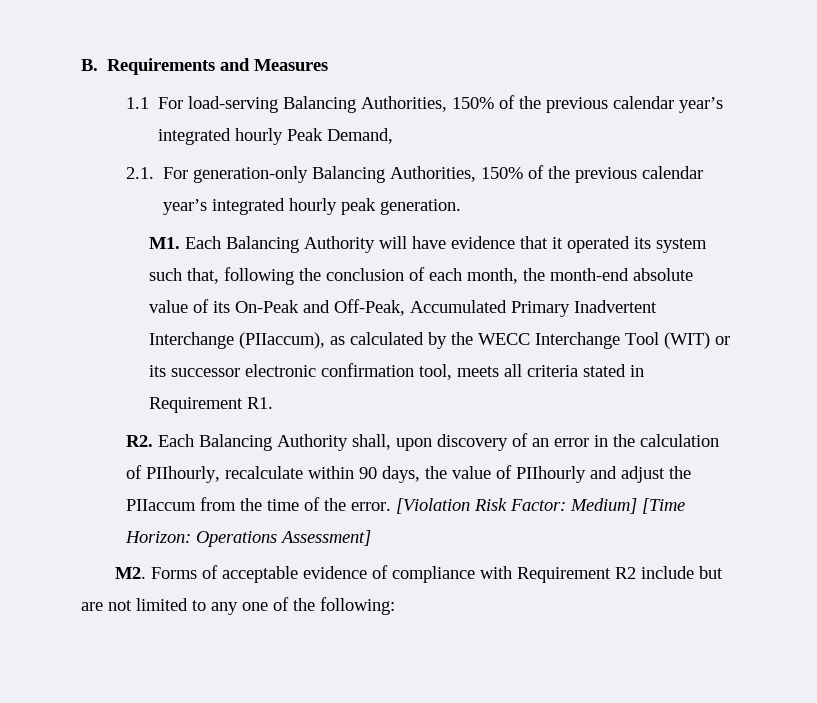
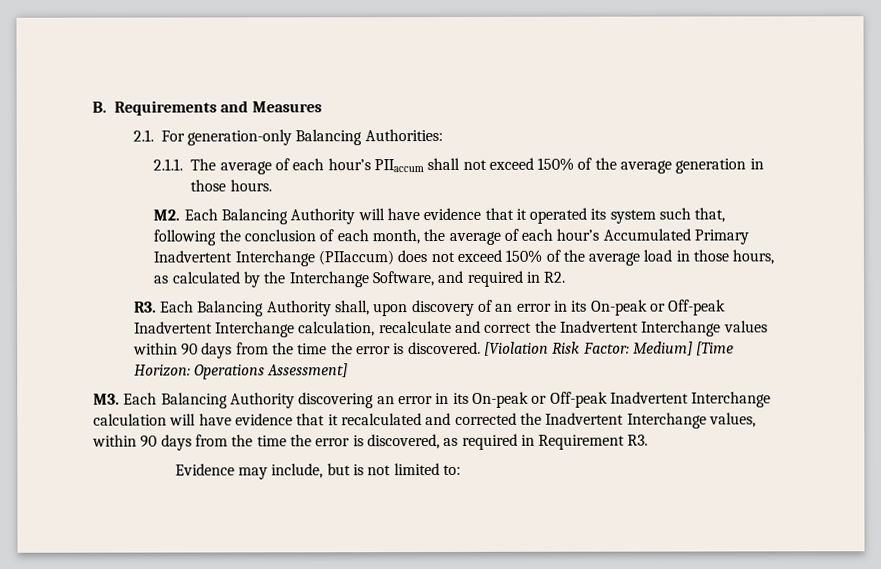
[126,95,724,113] [158,128,394,145] [126,165,704,183] [163,198,462,215] [148,237,180,249] 1.1 For load-serving Balancing Authorities, 150% of the previous calendar year’s integrated hourly Peak Demand, // 2.1. For generation-only Balancing Authorities, 150% of the previous calendar year’s integrated hourly peak generation. // M1. -> [132,128,443,146] [153,157,764,175] [190,179,272,192] [153,209,181,221] 2.1. For generation-only Balancing Authorities: // 2.1.1. The average of each hour’s PIIaccum shall not exceed 150% of the average generation in those hours. // M2.
[549,268,693,281] [148,299,657,317] [148,332,730,349] [148,363,644,380] [148,397,273,413] [126,435,154,447] month-end absolute value of its On-Peak and Off-Peak, Accumulated Primary Inadvertent Interchange (PIIaccum), as calculated by the WECC Interchange Tool (WIT) or its successor electronic confirmation tool, meets all criteria stated in Requirement R1. // R2. -> [448,228,750,245] [153,249,775,267] [153,270,566,288] [133,301,157,313] average of each hour’s Accumulated Primary Inadvertent Interchange (PIIaccum) does not exceed 150% of the average load in those hours, as calculated by the Interchange Software, and required in R2. // R3.
[613,434,720,447] [126,465,692,483] [126,497,392,511] the calculation of PIIhourly, recalculate within 90 days, the value of PIIhourly and adjust the PIIaccum from the time of the error. -> [571,299,727,316] [133,320,768,338] [132,341,481,359] its On-peak or Off-peak Inadvertent Interchange calculation, recalculate and correct the Inadvertent Interchange values within 90 days from the time the error is discovered.
[115,565,724,583] [81,597,395,615] M2. Forms of acceptable evidence of compliance with Requirement R2 include but are not limited to any one of the following: -> [93,391,772,409] [93,412,756,429] [92,433,649,451] [174,463,461,480] M3. Each Balancing Authority discovering an error in its On-peak or Off-peak Inadvertent Interchange calculation will have evidence that it recalculated and corrected the Inadvertent Interchange values, within 90 days from the time the error is discovered, as required in Requirement R3. // Evidence may include, but is not limited to:

